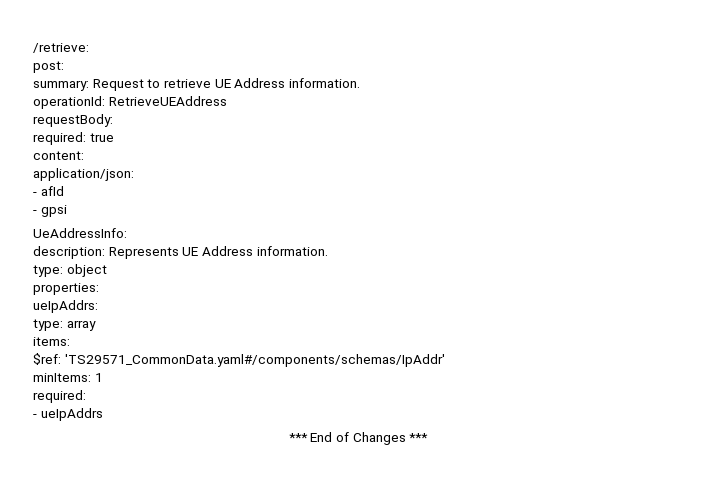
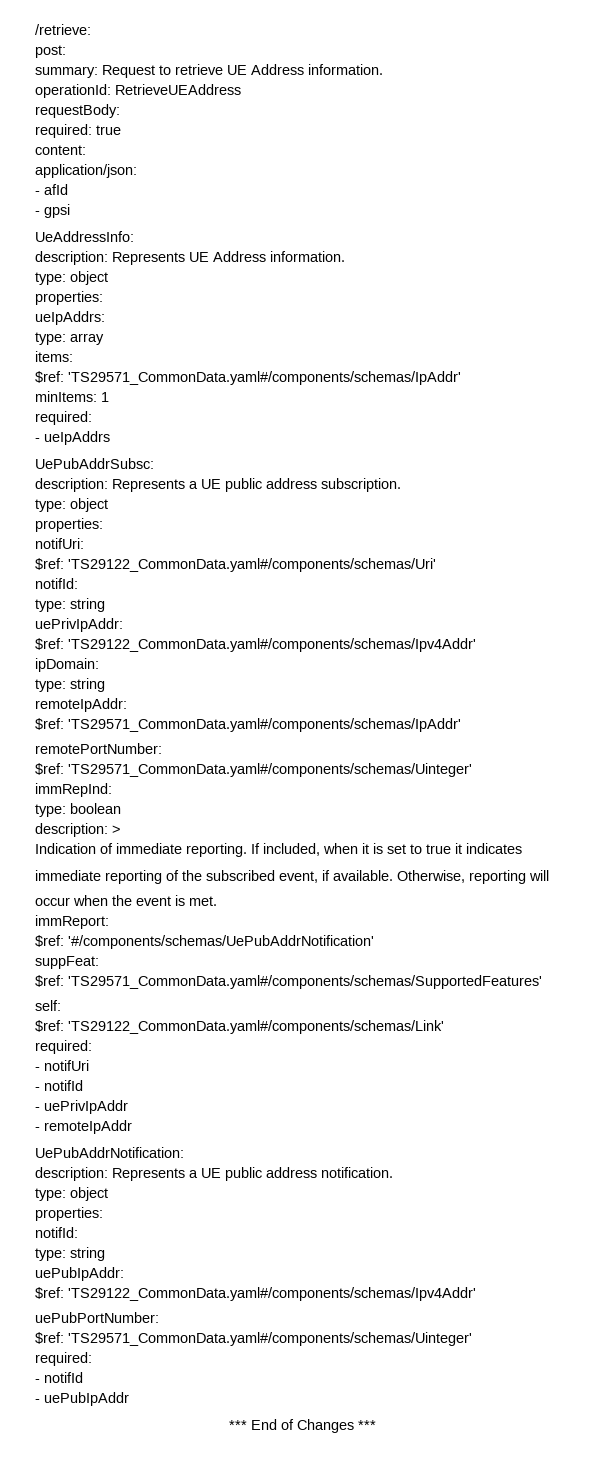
(103, 414) none -> [35,458,154,469] [35,478,401,492] [35,498,108,512] [35,518,103,532] [35,538,84,549] [35,558,436,572] [35,578,78,589] [35,598,105,612] [35,618,123,632] [35,638,476,652] [35,658,99,672] [35,678,105,692] [35,698,127,712] [35,718,461,732] [35,743,162,754] [35,763,472,777] [35,783,112,797] [35,803,121,817] [35,823,120,837] [35,843,522,857] [35,870,549,884] [35,895,217,906] [35,915,109,929] [35,935,374,949] [35,956,99,969] [35,975,542,989] [35,1000,61,1011] [35,1020,444,1034] [35,1040,92,1054] [35,1060,89,1071] [35,1080,83,1091] [35,1100,128,1114] [35,1120,132,1134] [35,1147,184,1158] [35,1167,393,1181] [35,1187,108,1201] [35,1207,103,1221] [35,1227,78,1238] [35,1247,105,1261] [35,1267,124,1281] [35,1287,476,1301] [35,1312,159,1323] [35,1332,472,1346] [35,1352,92,1366] [35,1372,83,1383] [35,1392,129,1406] // UePubAddrSubsc: // description: Represents a UE public address subscription. // type: object // properties: // notifUri: // $ref: 'TS29122_CommonData.yaml#/components/schemas/Uri' // notifId: // type: string // uePrivIpAddr: // $ref: 'TS29122_CommonData.yaml#/components/schemas/Ipv4Addr' // ipDomain: // type: string // remoteIpAddr: // $ref: 'TS29571_CommonData.yaml#/components/schemas/IpAddr' // remotePortNumber: // $ref: 'TS29571_CommonData.yaml#/components/schemas/Uinteger' // immRepInd: // type: boolean // description: > // Indication of immediate reporting. If included, when it is set to true it indicates // immediate reporting of the subscribed event, if available. Otherwise, reporting will // occur when the event is met. // immReport: // $ref: '#/components/schemas/UePubAddrNotification' // suppFeat: // $ref: 'TS29571_CommonData.yaml#/components/schemas/SupportedFeatures' // self: // $ref: 'TS29122_CommonData.yaml#/components/schemas/Link' // required: // - notifUri // - notifId // - uePrivIpAddr // - remoteIpAddr // UePubAddrNotification: // description: Represents a UE public address notification. // type: object // properties: // notifId: // type: string // uePubIpAddr: // $ref: 'TS29122_CommonData.yaml#/components/schemas/Ipv4Addr' // uePubPortNumber: // $ref: 'TS29571_CommonData.yaml#/components/schemas/Uinteger' // required: // - notifId // - uePubIpAddr

